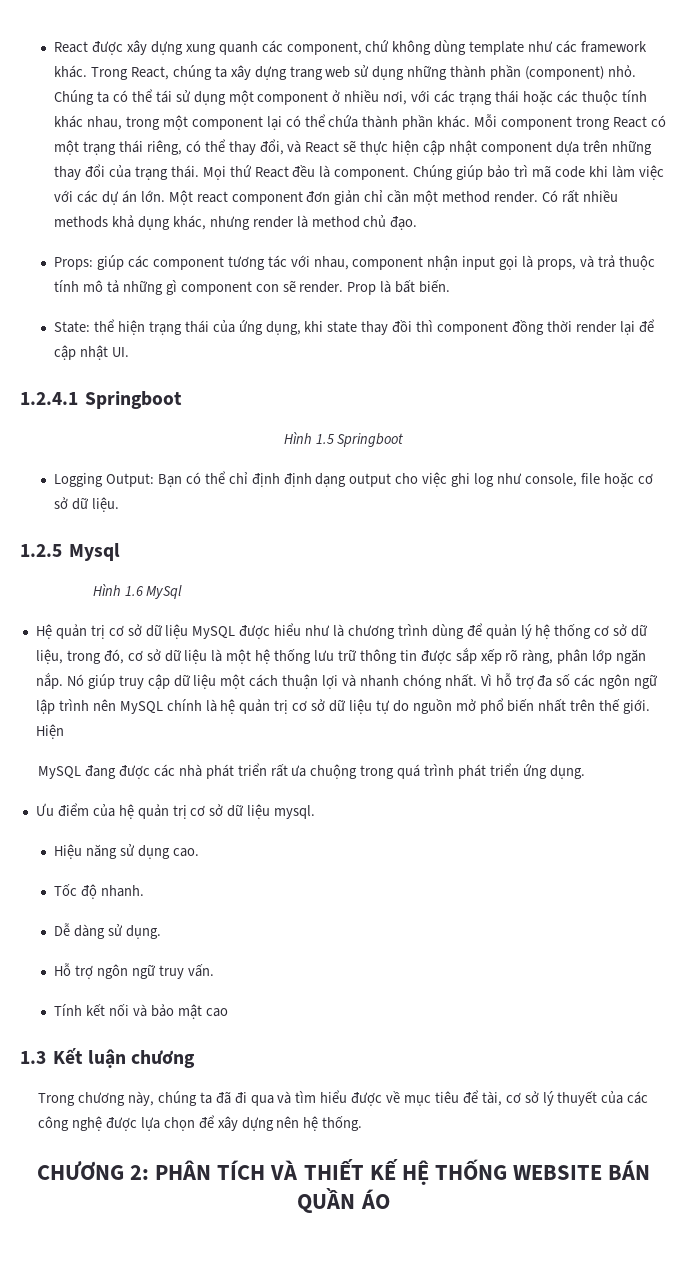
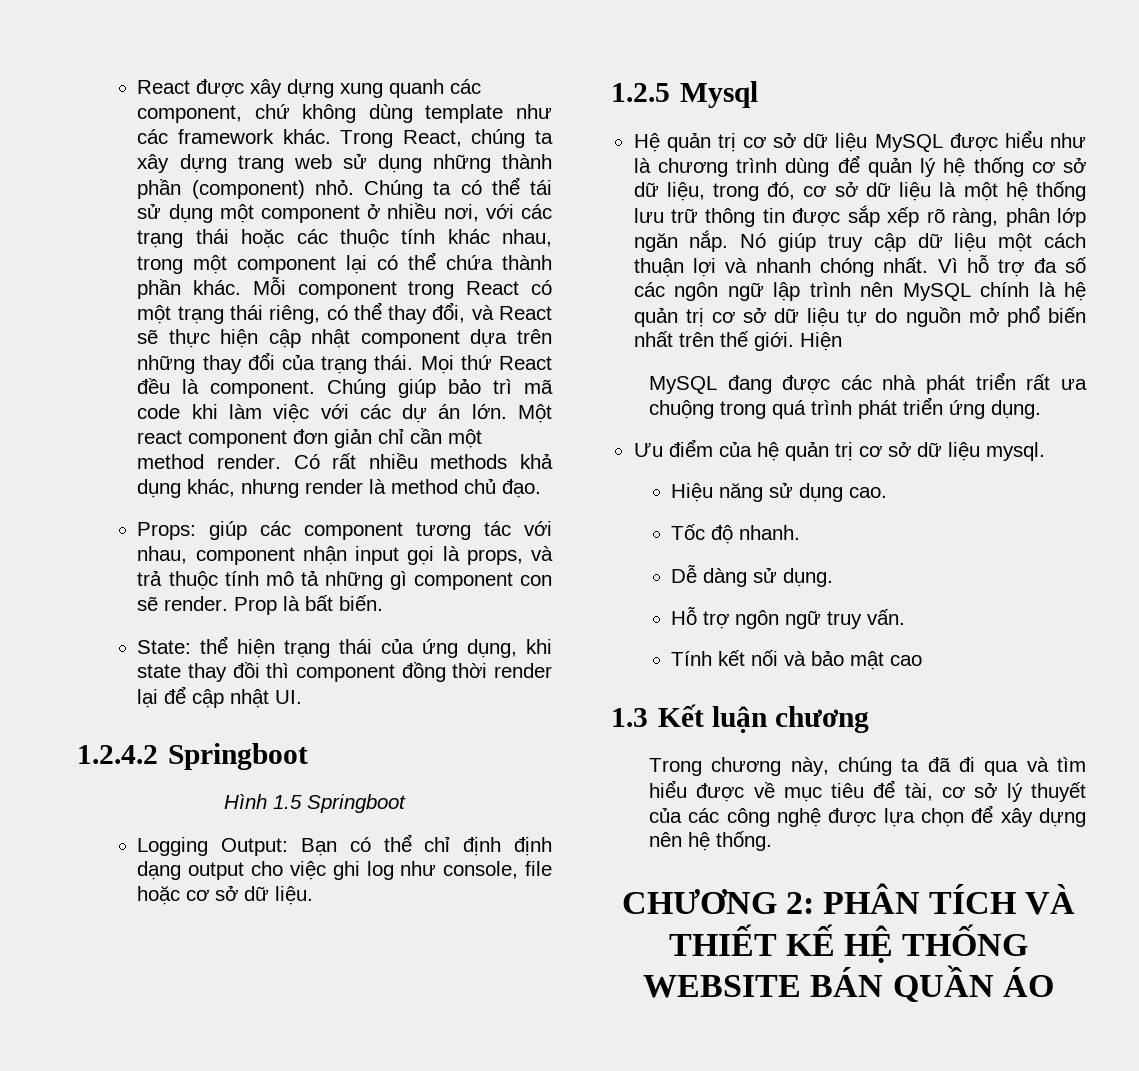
[20,392,78,405] 1.2.4.1 -> [77,745,158,764] 1.2.4.2
[92,584,183,599] // Hình 1.6 MySql -> (759, 94) none

